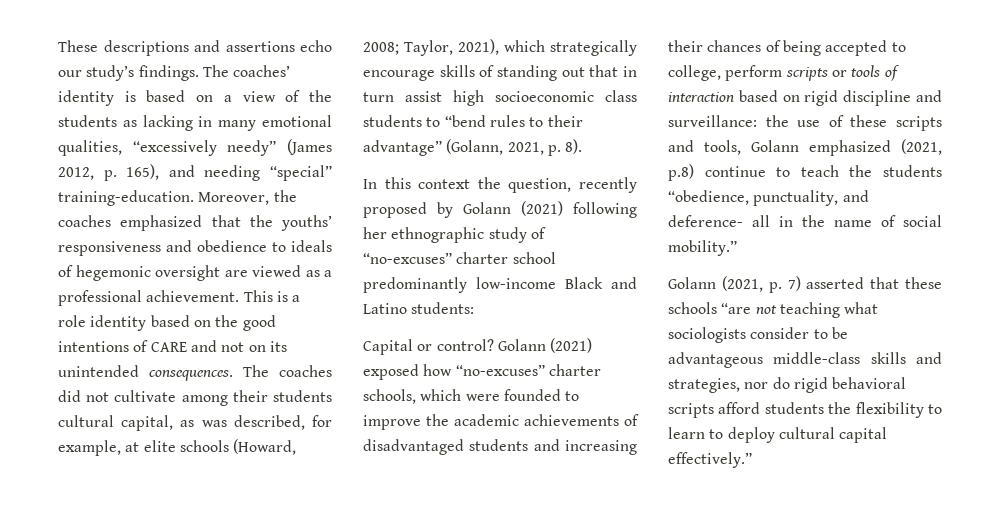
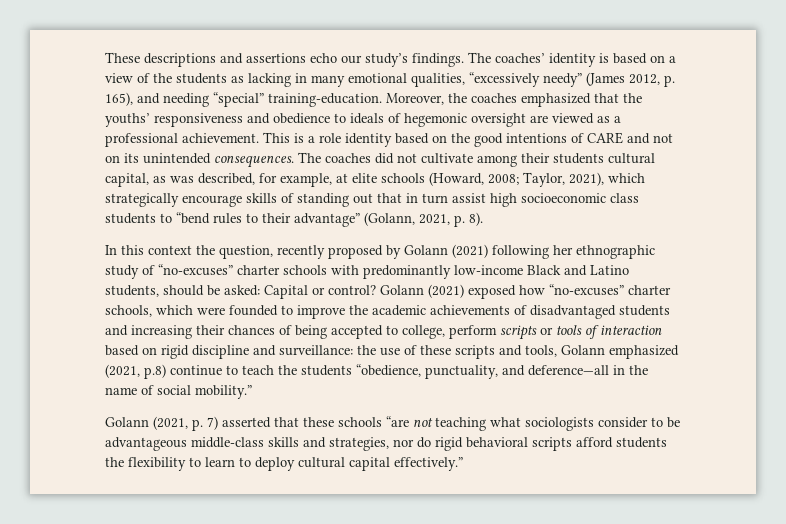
[512,252,556,264] school -> [283,265,359,275] schools with
[411,302,475,314] students: // -> [105,285,260,297] students, should be asked:
[668,215,770,227] deference- all -> [528,365,609,376] deference—all

